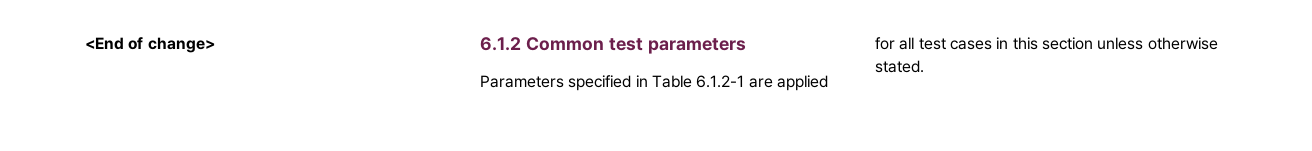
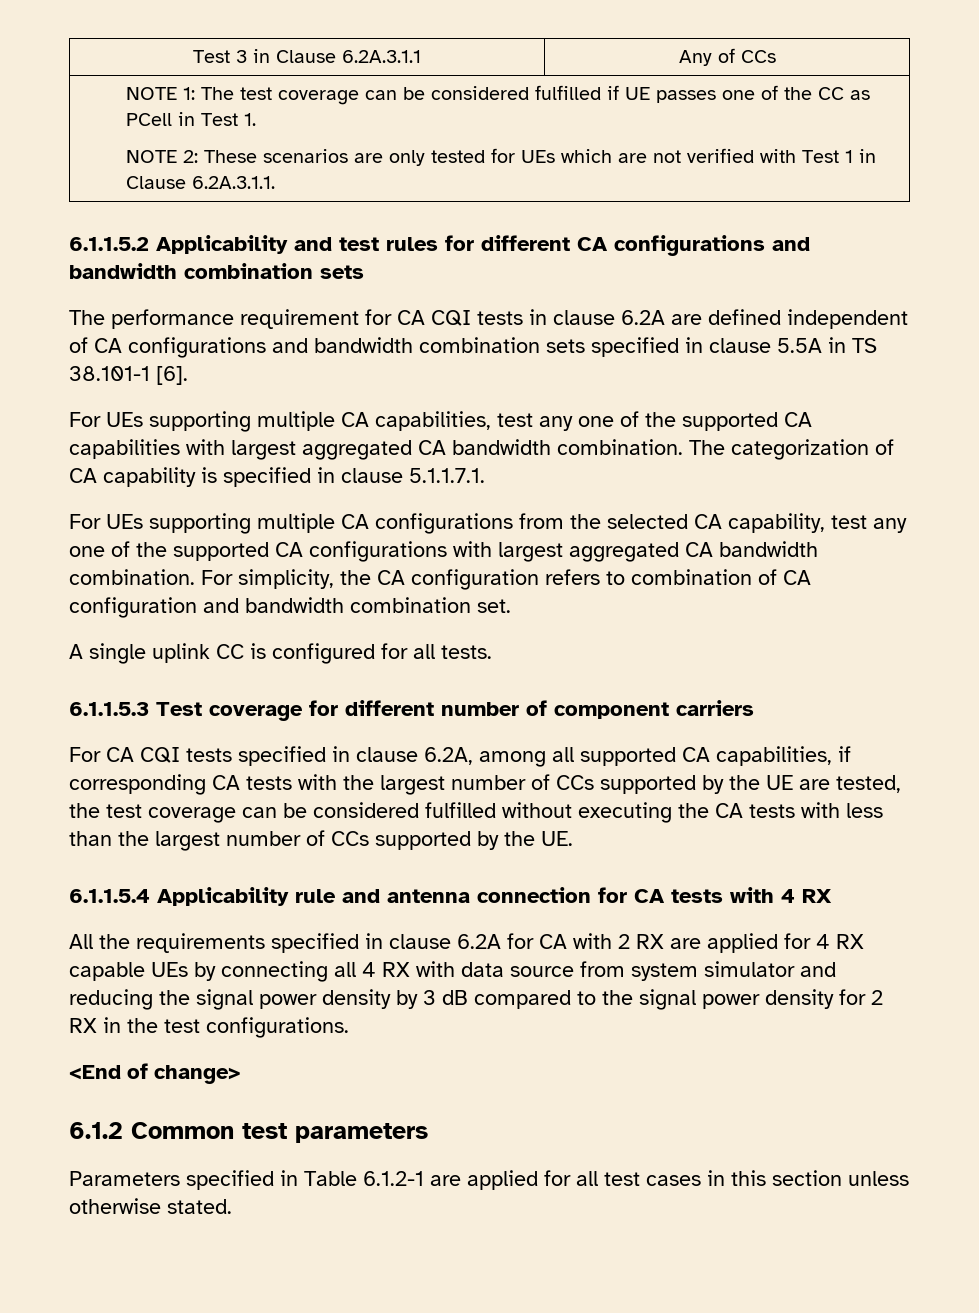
(85, 43) none -> [193,49,421,63] [678,48,776,66] [125,85,870,105] [125,112,256,126] [125,148,876,166] [125,176,275,189] [69,235,810,256] [69,263,364,279] [69,309,908,329] [69,337,877,358] [69,366,188,385] [69,411,812,432] [69,439,894,460] [69,467,485,487] [69,513,907,534] [69,541,818,562] [69,569,811,590] [69,597,511,618] [69,643,492,664] [69,700,754,721] [69,746,851,767] [69,774,901,795] [69,802,883,823] [69,830,573,851] [69,887,832,906] [69,933,864,953] [69,961,836,982] [69,989,883,1010] [69,1017,349,1038] Test 3 in Clause 6.2A.3.1.1 | Any of CCs // NOTE 1: The test coverage can be considered fulfilled if UE passes one of the CC as PCell in Test 1. // NOTE 2: These scenarios are only tested for UEs which are not verified with Test 1 in Clause 6.2A.3.1.1. // 6.1.1.5.2 Applicability and test rules for different CA configurations and bandwidth combination sets // The performance requirement for CA CQI tests in clause 6.2A are defined independent of CA configurations and bandwidth combination sets specified in clause 5.5A in TS 38.101-1 [6]. // For UEs supporting multiple CA capabilities, test any one of the supported CA capabilities with largest aggregated CA bandwidth combination. The categorization of CA capability is specified in clause 5.1.1.7.1. // For UEs supporting multiple CA configurations from the selected CA capability, test any one of the supported CA configurations with largest aggregated CA bandwidth combination. For simplicity, the CA configuration refers to combination of CA configuration and bandwidth combination set. // A single uplink CC is configured for all tests. // 6.1.1.5.3 Test coverage for different number of component carriers // For CA CQI tests specified in clause 6.2A, among all supported CA capabilities, if corresponding CA tests with the largest number of CCs supported by the UE are tested, the test coverage can be considered fulfilled without executing the CA tests with less than the largest number of CCs supported by the UE. // 6.1.1.5.4 Applicability rule and antenna connection for CA tests with 4 RX // All the requirements specified in clause 6.2A for CA with 2 RX are applied for 4 RX capable UEs by connecting all 4 RX with data source from system simulator and reducing the signal power density by 3 dB compared to the signal power density for 2 RX in the test configurations. //

